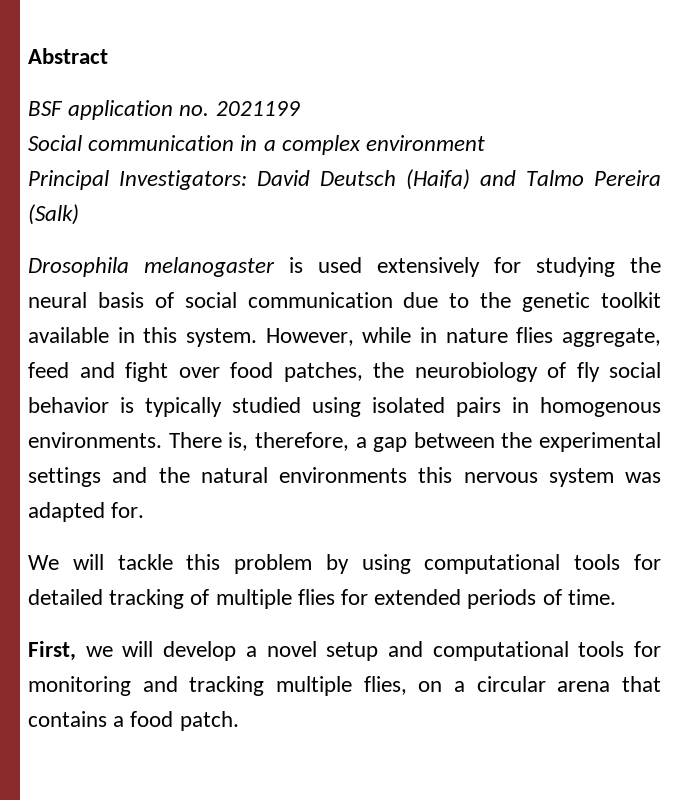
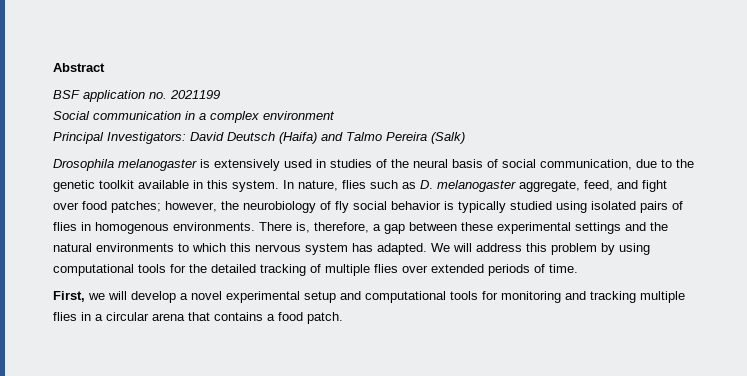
[318,257,615,277] used extensively for studying -> [214,159,387,171] extensively used in studies of
[247,292,393,308] communication -> [540,159,632,170] communication,
[265,327,661,347] [28,362,69,378] However, while in nature flies aggregate, feed -> [283,180,613,192] In nature, flies such as D. melanogaster aggregate, feed,
[283,362,363,382] patches, -> [111,201,217,213] patches; however,
(501, 407) none -> [672,201,683,210] [53,222,77,231] of flies
[501,432,533,448] the -> [461,222,493,231] these
(407, 475) none -> [178,243,226,252] to which
[625,472,661,483] [28,502,145,522] was adapted for. // -> [352,243,427,255] has adapted.
[117,554,173,570] tackle -> [476,243,522,252] address
(661, 562) none -> [189,264,207,273] the
[341,589,369,605] for -> [402,265,428,273] over
(317, 649) none -> [226,291,300,303] experimental
[363,676,443,695] flies, on -> [53,312,91,321] flies in

